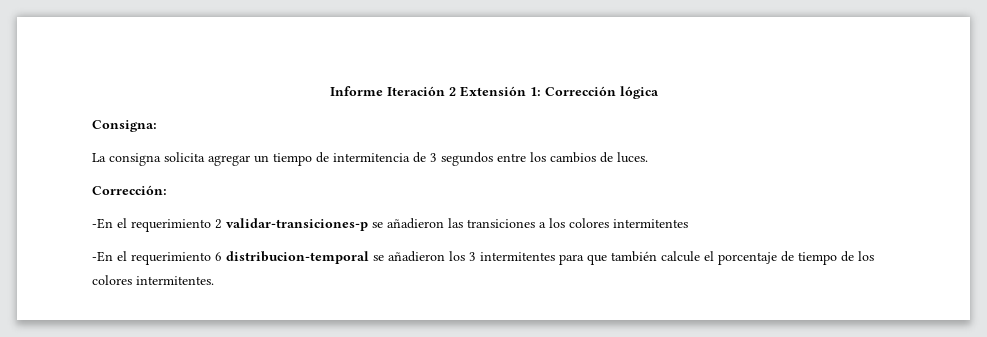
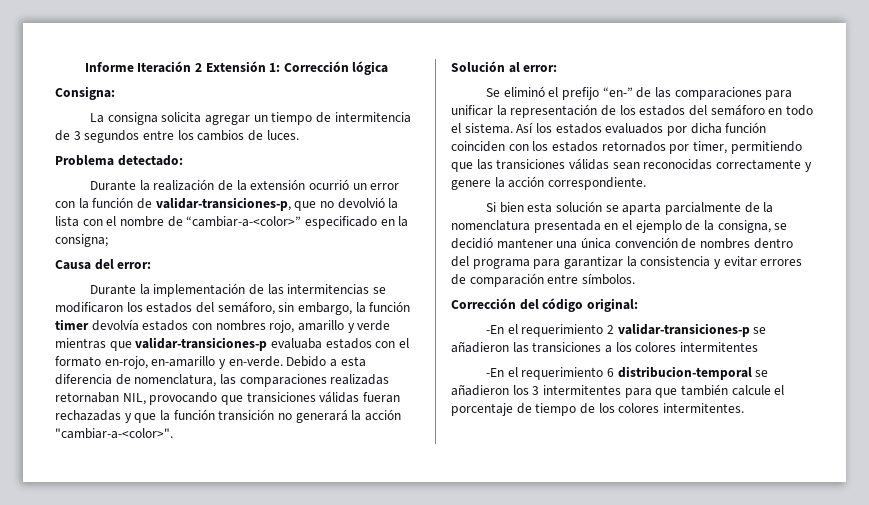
[92,185,167,195] Corrección: -> [55,155,183,166] [90,179,400,191] [55,197,399,211] [55,216,409,229] [55,234,108,247] [55,259,152,270] [90,283,386,297] [55,301,411,315] [55,319,391,333] [55,337,409,351] [55,356,366,369] [55,374,390,387] [55,391,400,405] [55,409,401,423] [55,428,173,439] [451,61,558,73] [486,86,793,100] [451,104,813,118] [451,122,767,136] [451,141,802,154] [451,158,812,172] [451,176,646,190] [486,201,774,215] [451,220,788,233] [451,237,793,249] [451,256,803,269] [451,273,635,287] [451,298,638,312] Problema detectado: // Durante la realización de la extensión ocurrió un error con la función de validar-transiciones-p, que no devolvió la lista con el nombre de “cambiar-a-<color>” especificado en la consigna; // Causa del error: // Durante la implementación de las intermitencias se modificaron los estados del semáforo, sin embargo, la función timer devolvía estados con nombres rojo, amarillo y verde mientras que validar-transiciones-p evaluaba estados con el formato en-rojo, en-amarillo y en-verde. Debido a esta diferencia de nomenclatura, las comparaciones realizadas retornaban NIL, provocando que transiciones válidas fueran rechazadas y que la función transición no generará la acción "cambiar-a-<color>". // Solución al error: // Se eliminó el prefijo “en-” de las comparaciones para unificar la representación de los estados del semáforo en todo el sistema. Así los estados evaluados por dicha función coinciden con los estados retornados por timer, permitiendo que las transiciones válidas sean reconocidas correctamente y genere la acción correspondiente. // Si bien esta solución se aparta parcialmente de la nomenclatura presentada en el ejemplo de la consigna, se decidió mantener una única convención de nombres dentro del programa para garantizar la consistencia y evitar errores de comparación entre símbolos. // Corrección del código original:

